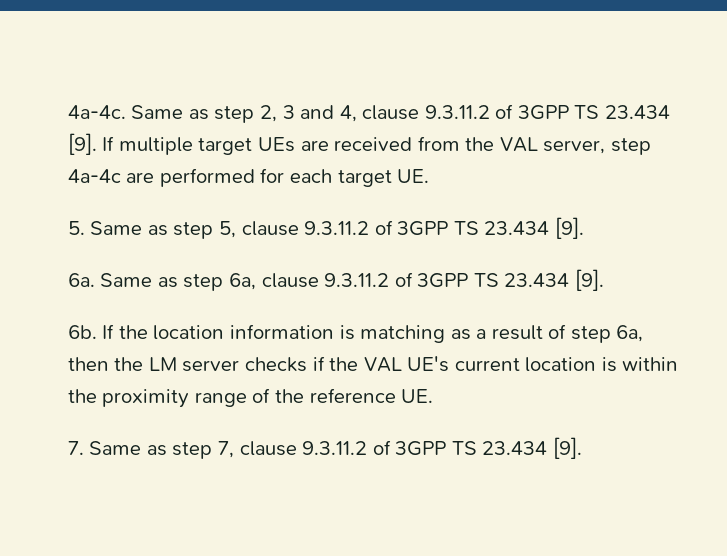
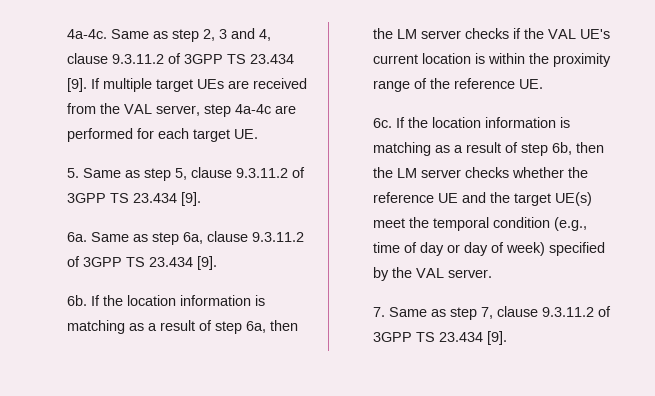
(434, 396) none -> [372,117,570,128] [372,142,604,156] [372,167,588,178] [372,192,592,206] [372,217,587,231] [372,242,605,256] [372,267,492,281] // 6c. If the location information is matching as a result of step 6b, then the LM server checks whether the reference UE and the target UE(s) meet the temporal condition (e.g., time of day or day of week) specified by the VAL server.

